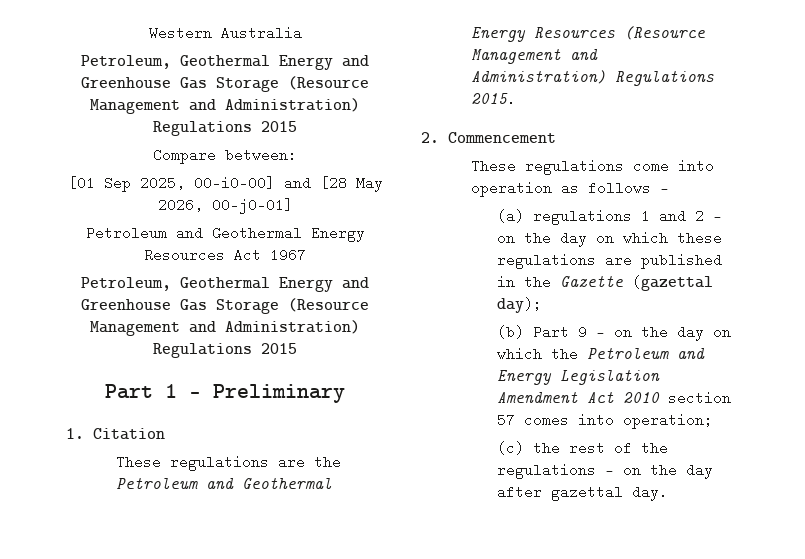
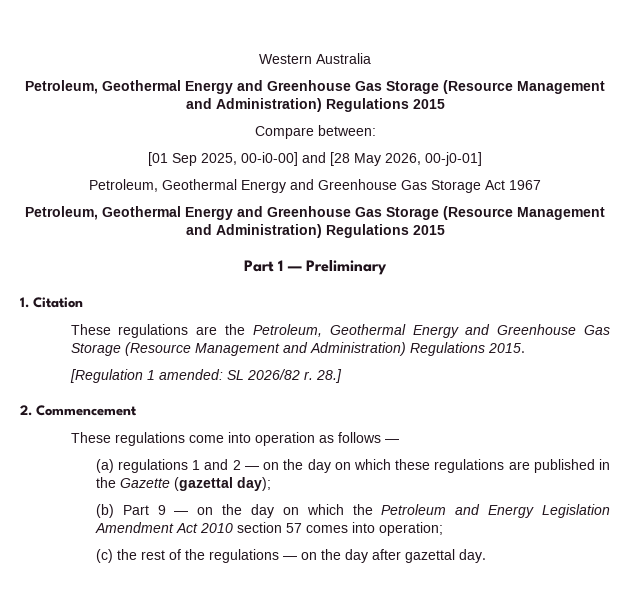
[85,226,365,242] [144,248,225,262] Petroleum and Geothermal Energy Resources -> [89,179,481,193] Petroleum, Geothermal Energy and Greenhouse Gas Storage
[116,477,333,489] [471,27,616,42] Petroleum and Geothermal Energy Resources -> [252,324,610,338] [70,343,121,356] Petroleum, Geothermal Energy and Greenhouse Gas Storage
(517, 99) none -> [69,369,342,383] // [Regulation 1 amended: SL 2026/82 r. 28.]

